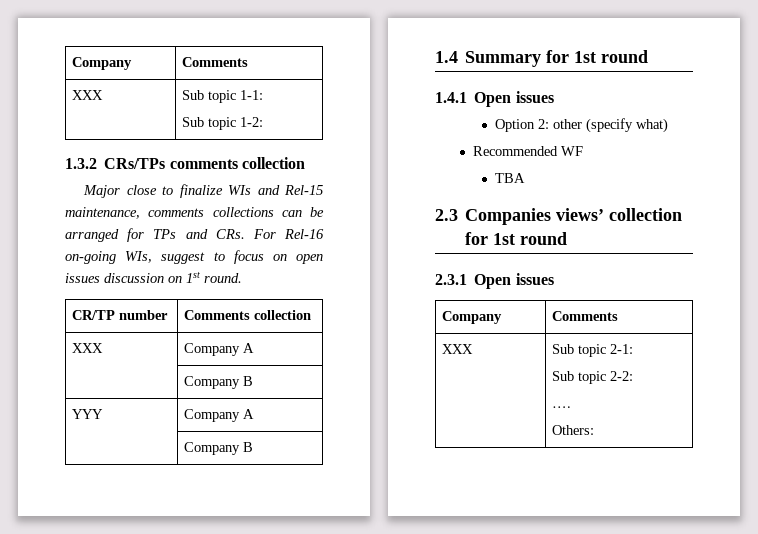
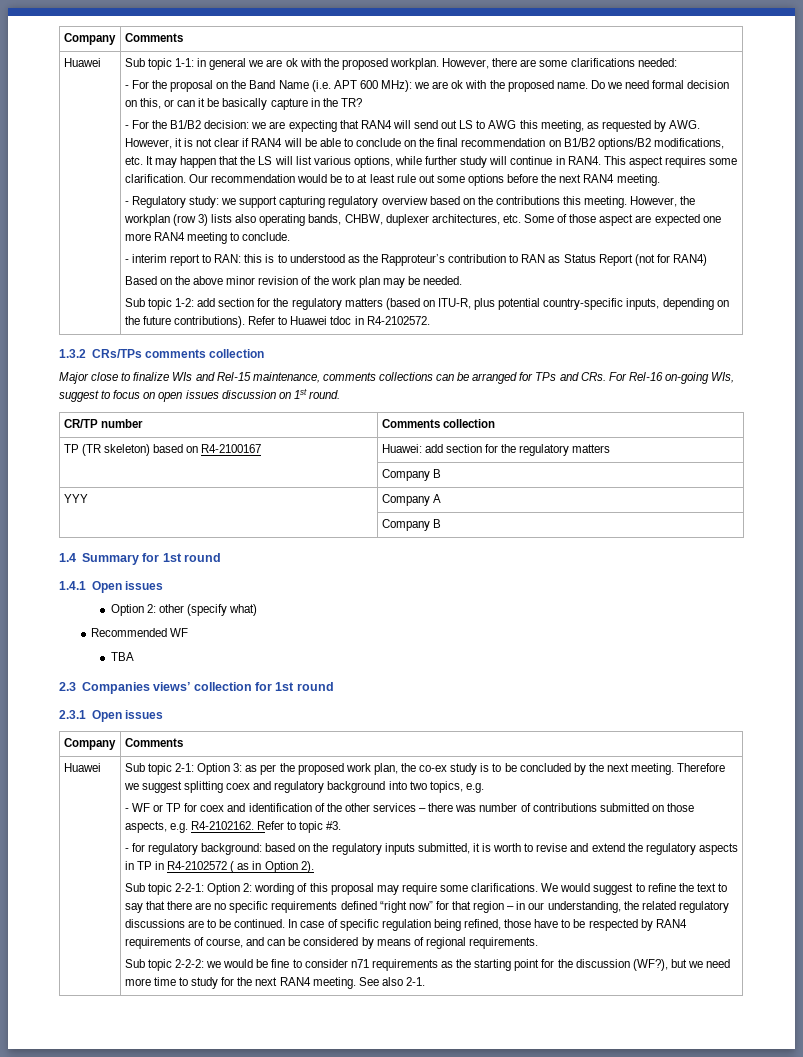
[72,57,133,70] [182,57,249,67] [72,90,104,100] Company | Comments // XXX -> [63,33,116,45] [124,33,183,42] [63,58,101,67] Company | Comments // Huawei
[182,117,264,130] // Sub topic 1-2: -> [197,58,677,70] [124,80,730,92] [124,98,362,110] [124,120,701,132] [124,138,724,150] [124,156,738,168] [124,174,660,186] [124,196,696,208] [123,214,721,226] [124,232,291,244] [124,254,707,266] [124,276,463,288] [124,298,729,310] [124,316,430,328] in general we are ok with the proposed workplan. However, there are some clarifications needed: // - For the proposal on the Band Name (i.e. APT 600 MHz): we are ok with the proposed name. Do we need formal decision on this, or can it be basically capture in the TR? // - For the B1/B2 decision: we are expecting that RAN4 will send out LS to AWG this meeting, as requested by AWG. However, it is not clear if RAN4 will be able to conclude on the final recommendation on B1/B2 options/B2 modifications, etc. It may happen that the LS will list various options, while further study will continue in RAN4. This aspect requires some clarification. Our recommendation would be to at least rule out some options before the next RAN4 meeting. // - Regulatory study: we support capturing regulatory overview based on the contributions this meeting. However, the workplan (row 3) lists also operating bands, CHBW, duplexer architectures, etc. Some of those aspect are expected one more RAN4 meeting to conclude. // - interim report to RAN: this is to understood as the Rapproteur’s contribution to RAN as Status Report (not for RAN4) // Based on the above minor revision of the work plan may be needed. // Sub topic 1-2: add section for the regulatory matters (based on ITU-R, plus potential country-specific inputs, depending on the future contributions). Refer to Huawei tdoc in R4-2102572.
[72,343,104,353] [184,343,255,356] XXX | Company A -> [63,444,262,456] [381,444,611,456] TP (TR skeleton) based on R4-2100167 | Huawei: add section for the regulatory matters
[442,344,474,354] XXX -> [63,763,101,772] Huawei
[552,371,634,384] [552,406,572,408] [552,425,595,435] // Sub topic 2-2: // …. // Others: -> [197,763,726,775] [123,781,484,793] [124,803,694,812] [124,821,342,833] [124,843,738,855] [124,861,314,873] [124,883,727,895] [124,901,729,913] [124,919,687,931] [124,937,538,949] [124,959,731,971] [124,977,425,989] Option 3: as per the proposed work plan, the co-ex study is to be concluded by the next meeting. Therefore we suggest splitting coex and regulatory background into two topics, e.g. // - WF or TP for coex and identification of the other services – there was number of contributions submitted on those aspects, e.g. R4-2102162. Refer to topic #3. // - for regulatory background: based on the regulatory inputs submitted, it is worth to revise and extend the regulatory aspects in TP in R4-2102572 ( as in Option 2). // Sub topic 2-2-1: Option 2: wording of this proposal may require some clarifications. We would suggest to refine the text to say that there are no specific requirements defined “right now” for that region – in our understanding, the related regulatory discussions are to be continued. In case of specific regulation being refined, those have to be respected by RAN4 requirements of course, and can be considered by means of regional requirements. // Sub topic 2-2-2: we would be fine to consider n71 requirements as the starting point for the discussion (WF?), but we need more time to study for the next RAN4 meeting. See also 2-1.

